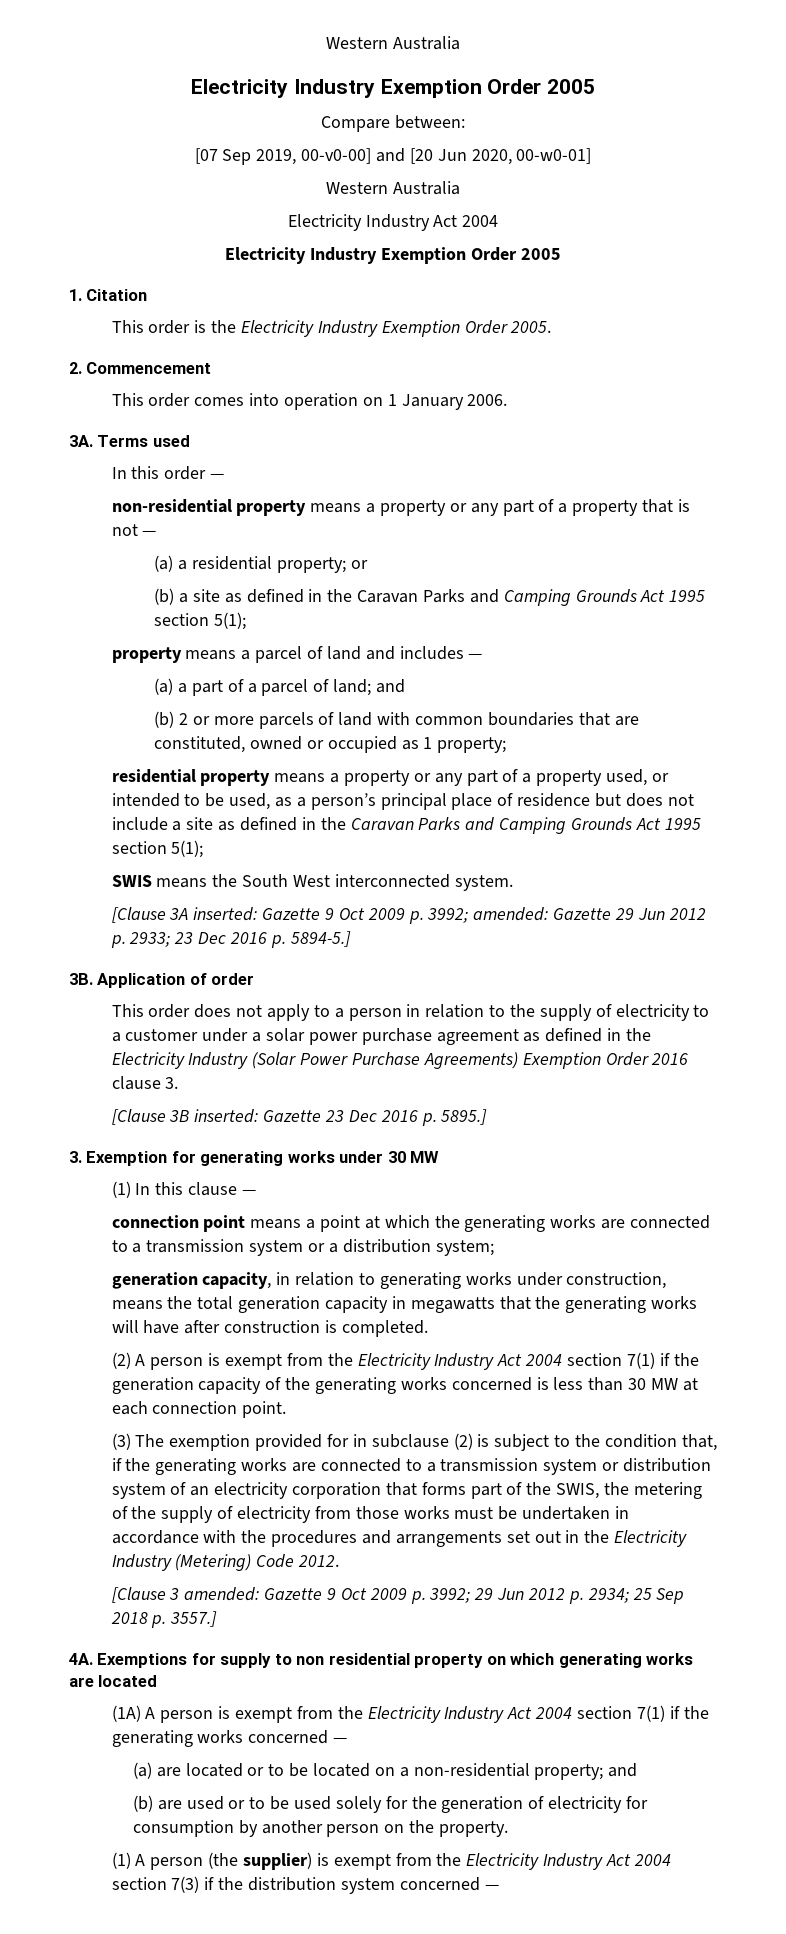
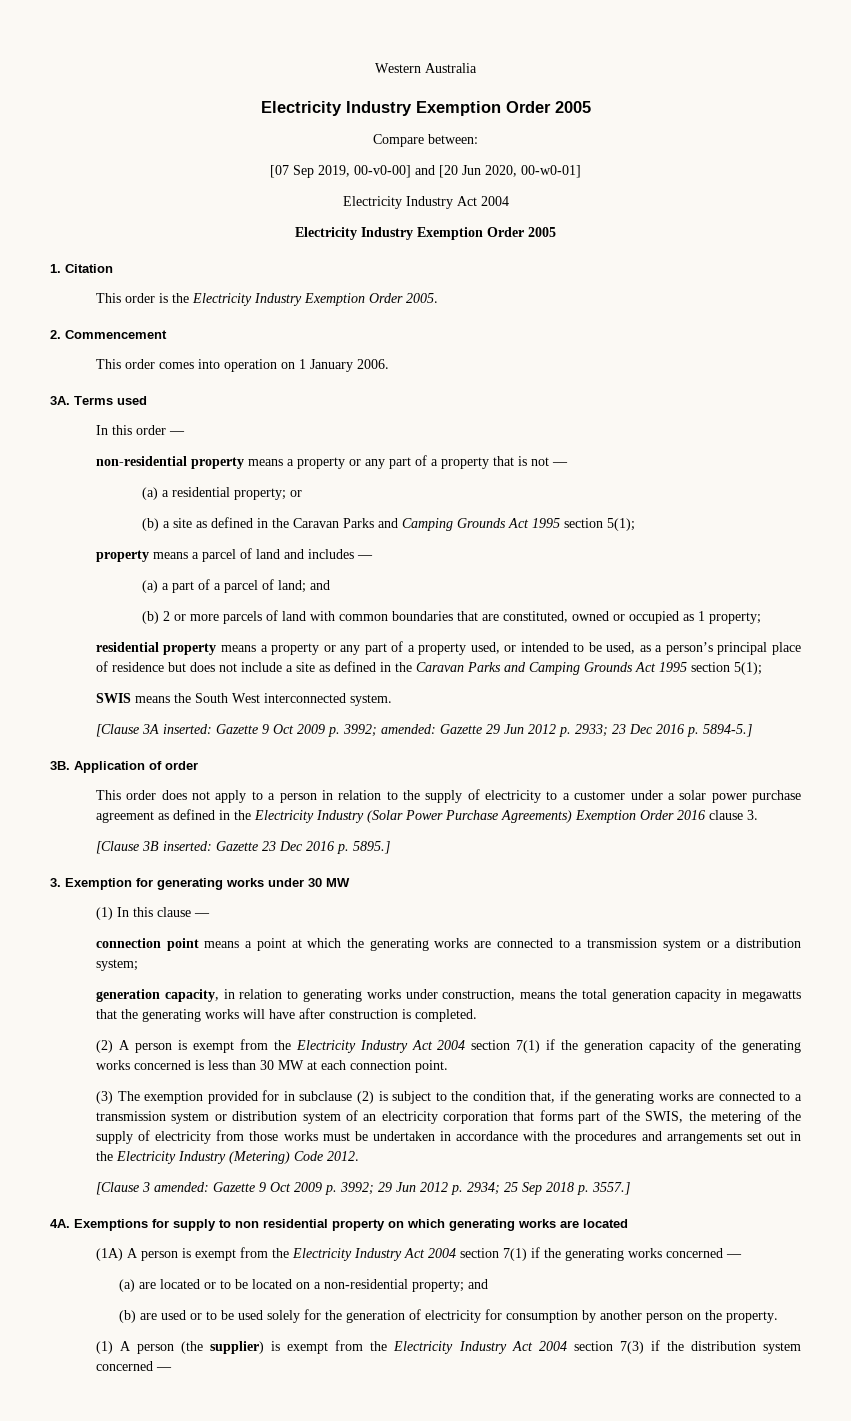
[326,181,460,195] // Western Australia -> (581, 171) none

